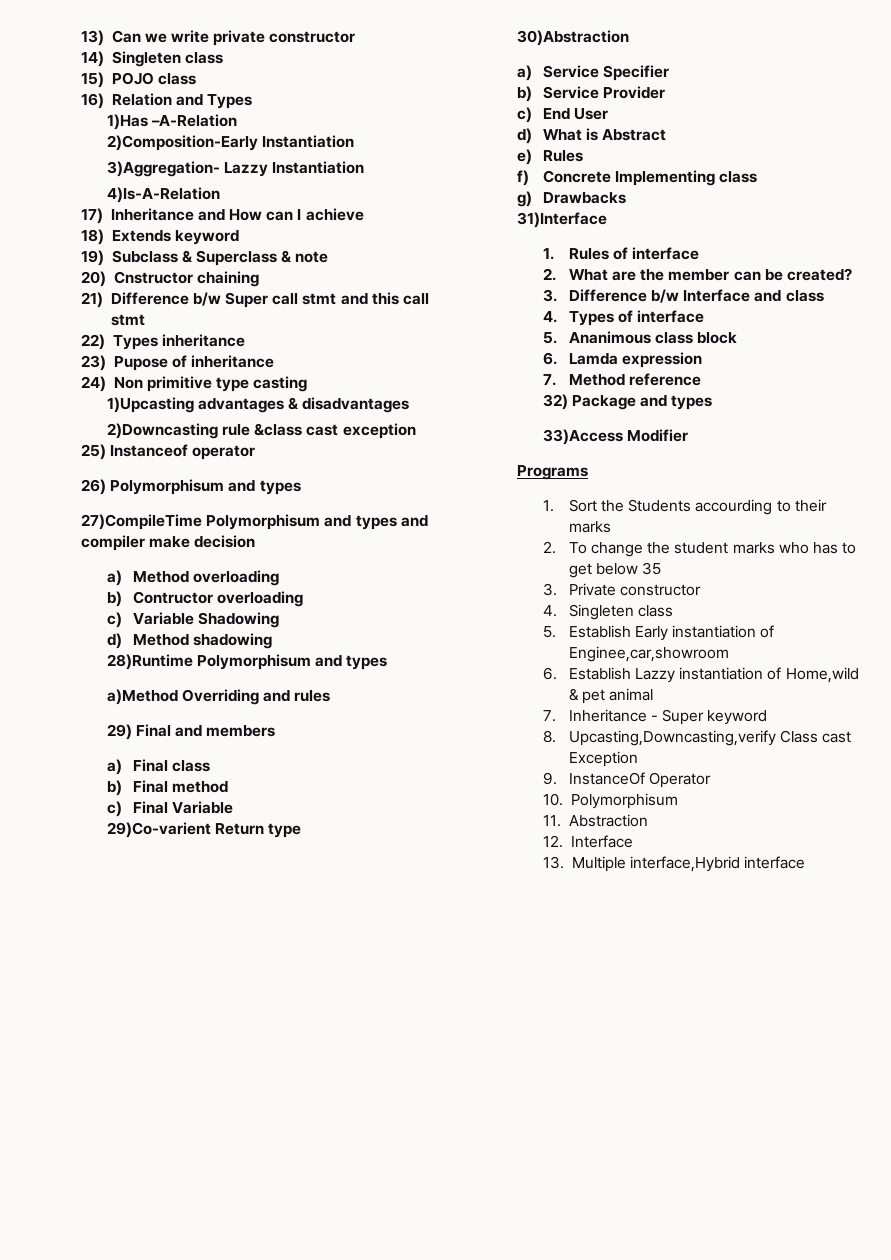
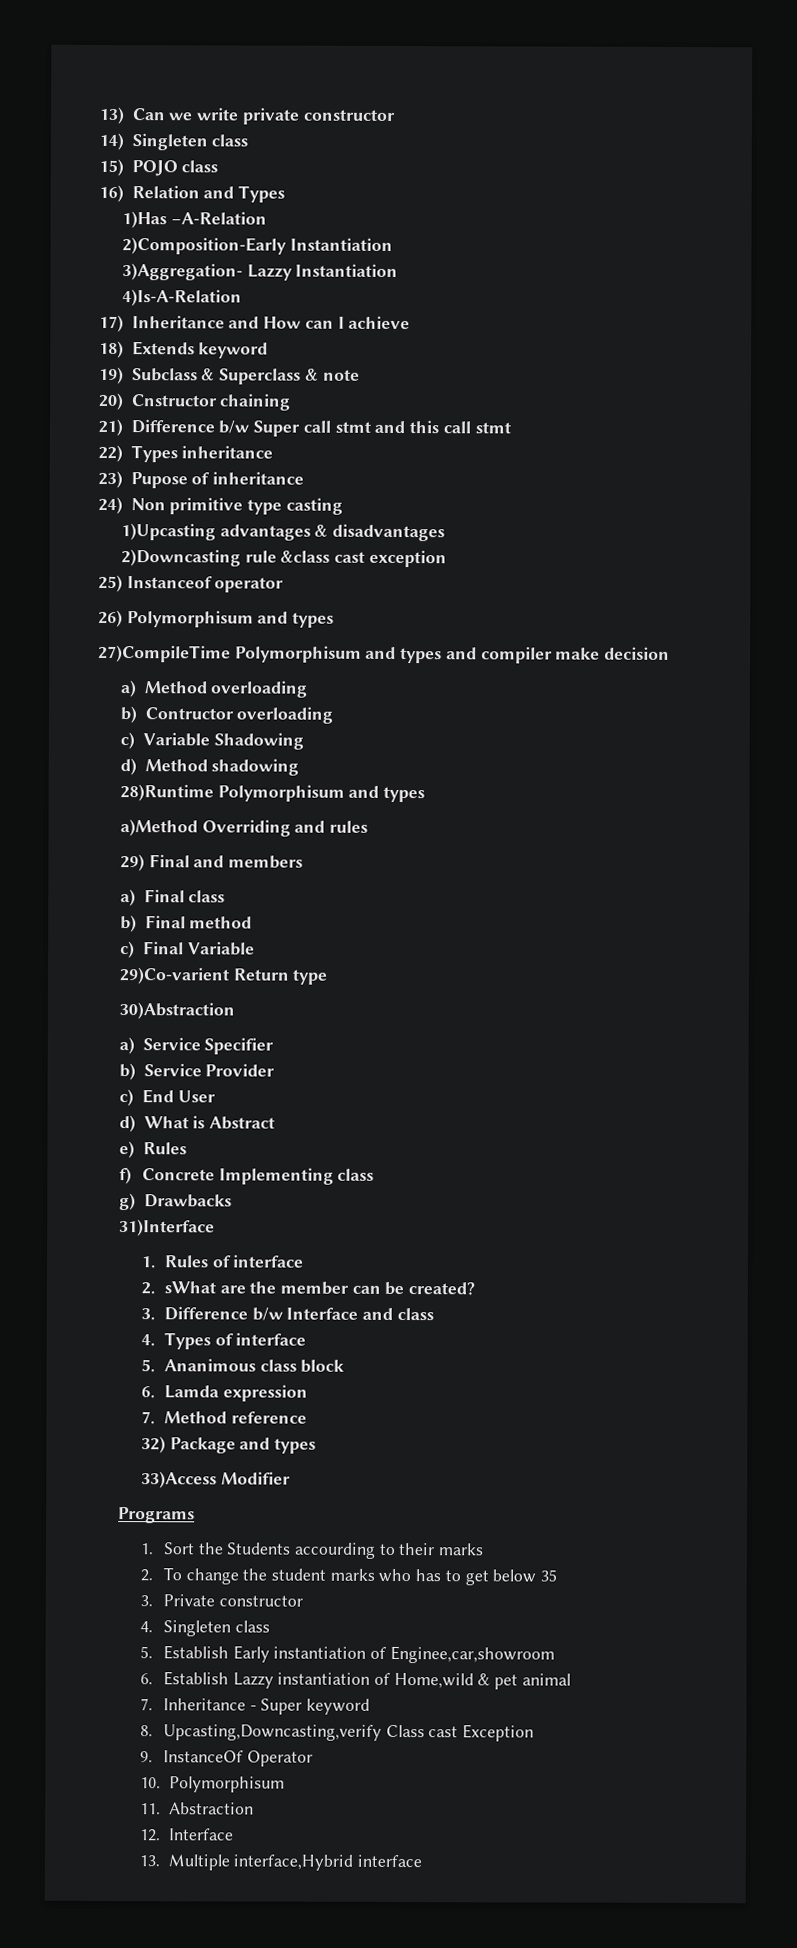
[568,269,608,281] What -> [163,1281,216,1294] sWhat

